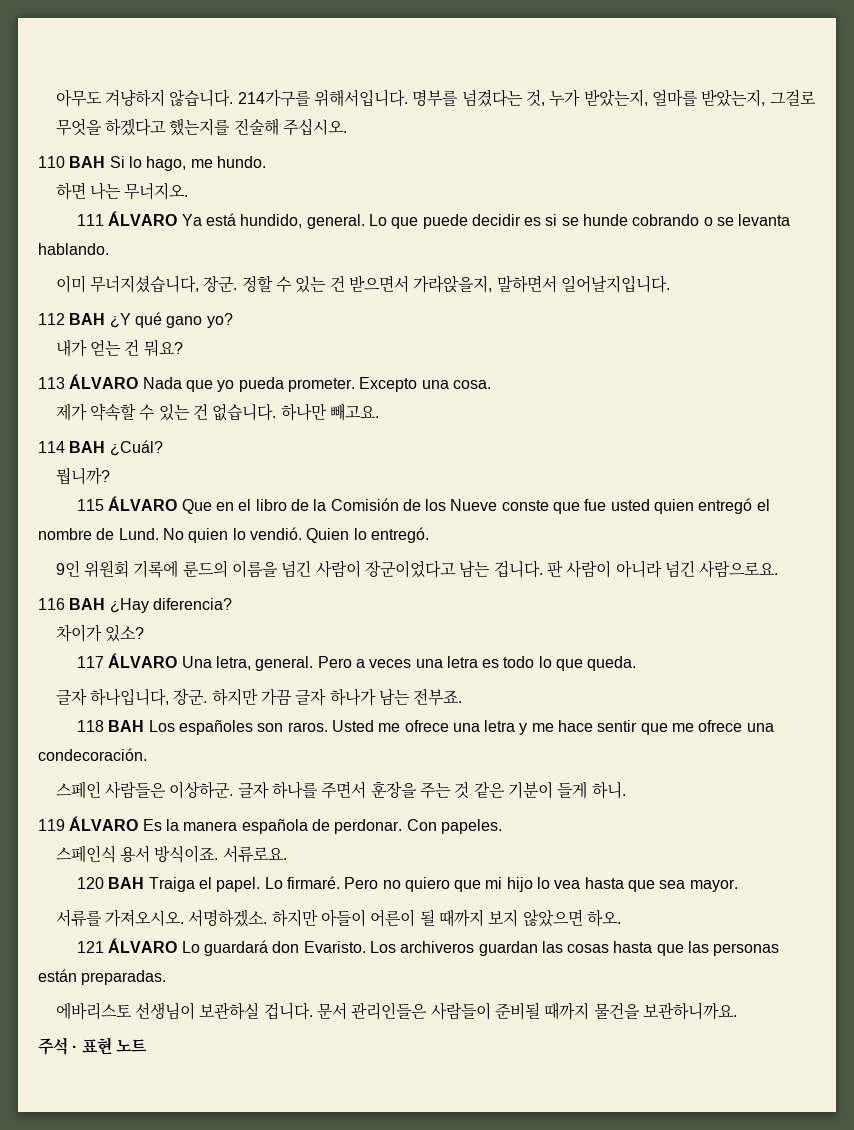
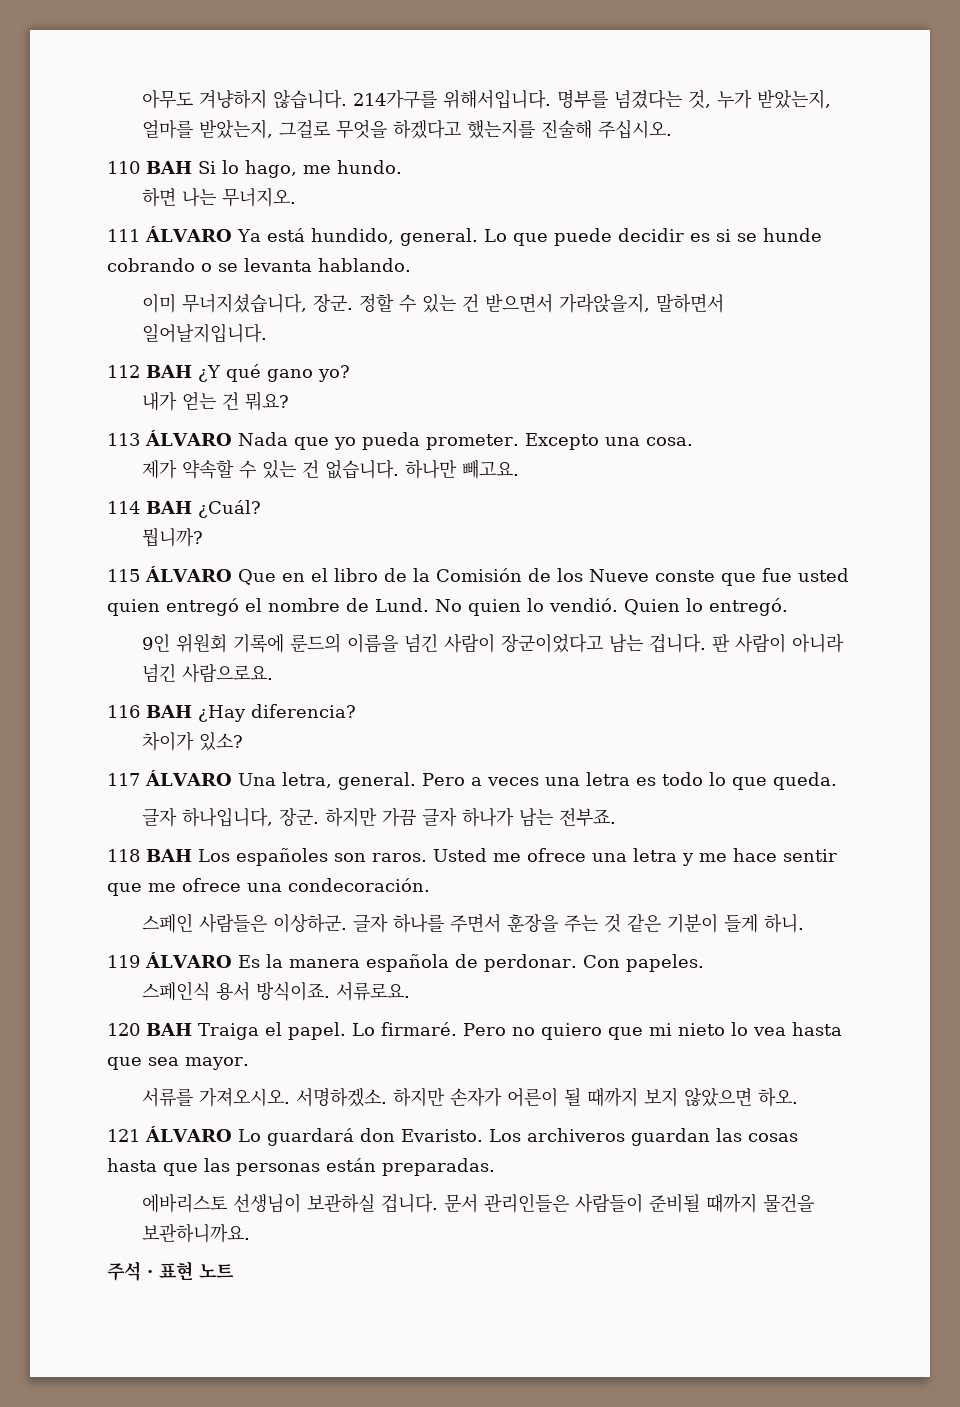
[506,877,533,892] hijo -> [677,1023,725,1036] nieto
[320,909,366,927] 아들이 -> [450,1087,503,1107] 손자가

